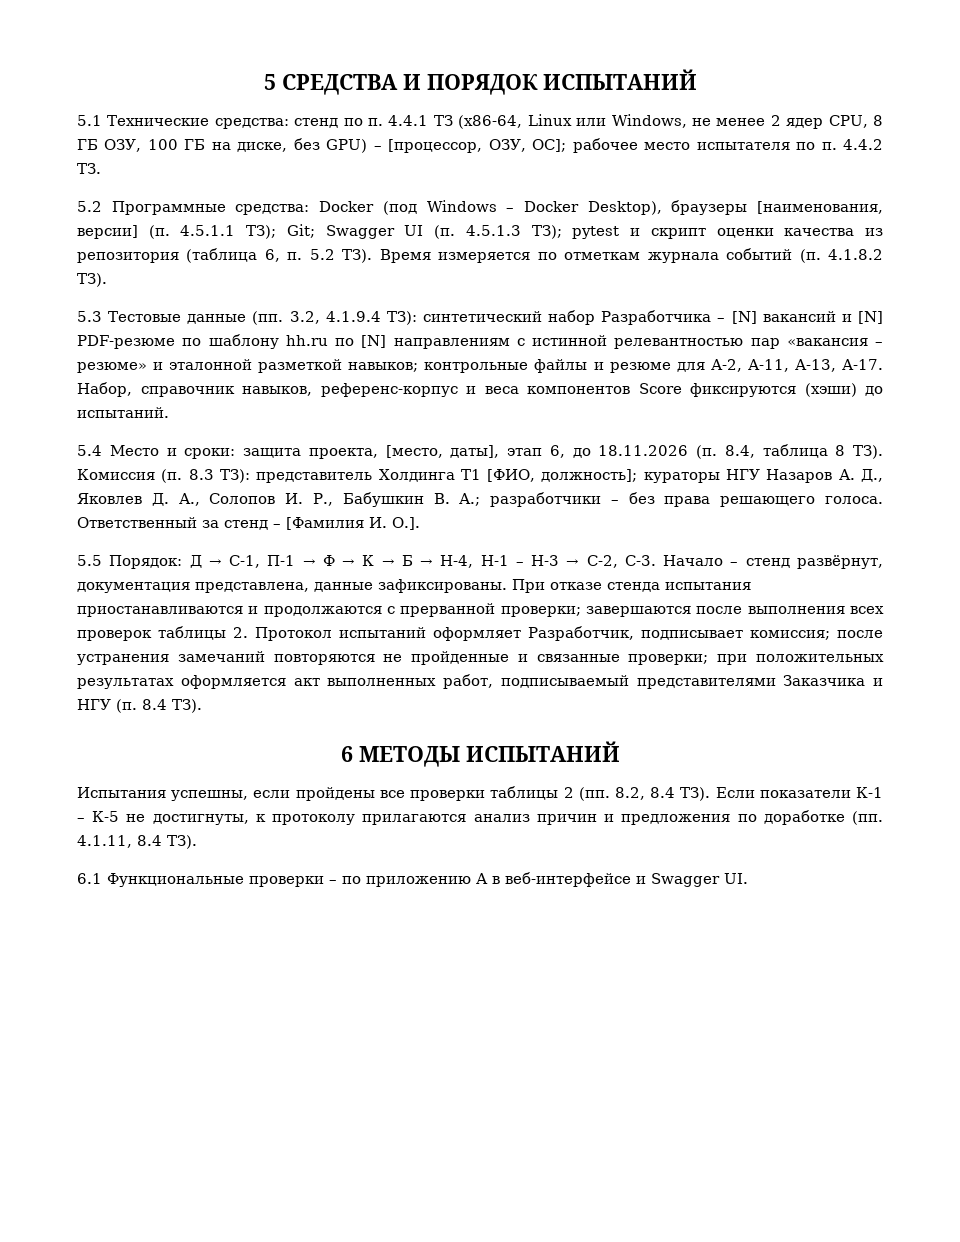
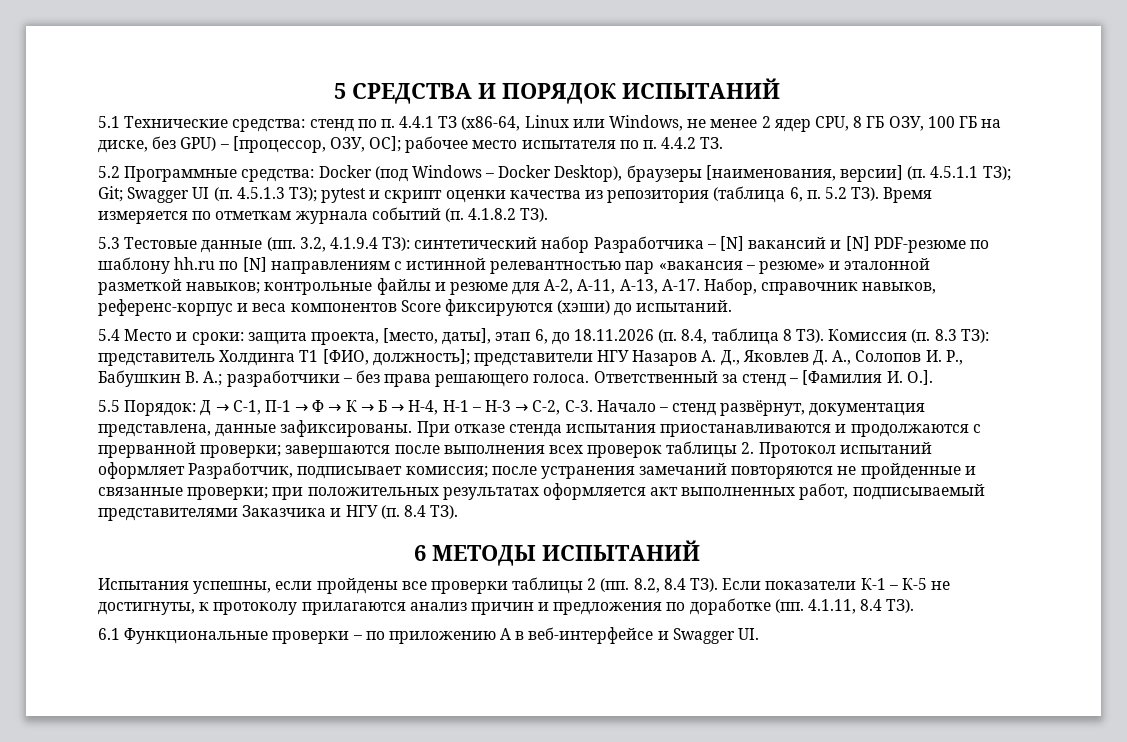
[643,472,720,483] кураторы -> [473,353,593,366] представители

